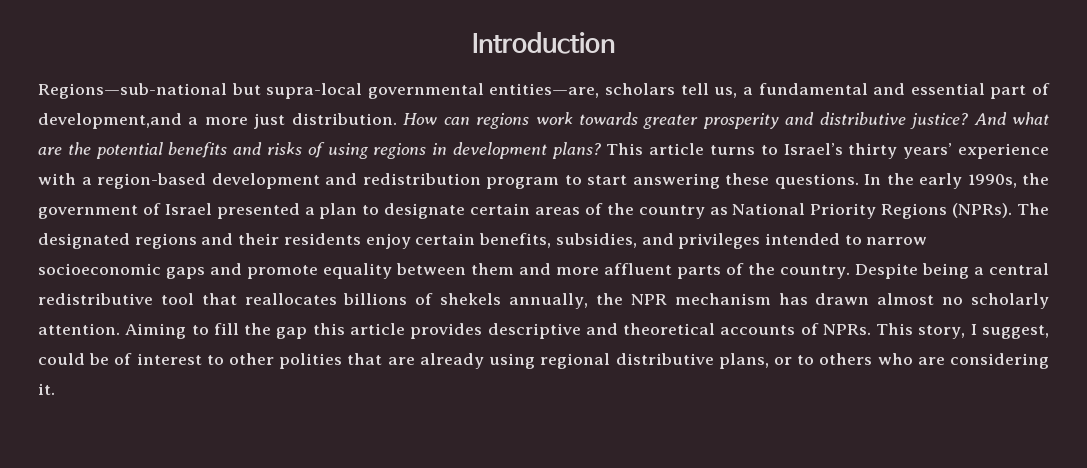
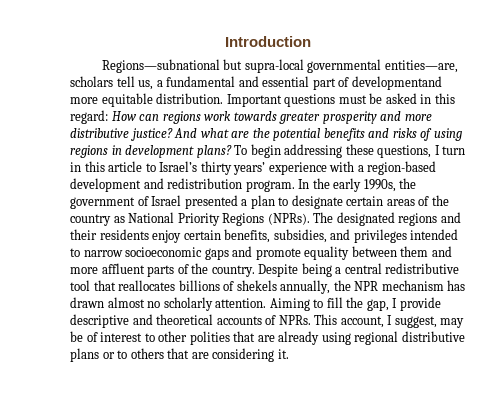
[38,83,227,99] Regions—sub-national -> [101,59,220,73] Regions—subnational
[38,113,397,129] development,and a more just distribution. -> [351,76,442,90] [70,93,455,107] [70,110,108,124] developmentand more equitable distribution. Important questions must be asked in this regard:
(815, 118) none -> [404,114,432,121] more
[606,143,756,155] This article turns -> [234,144,466,158] [70,161,143,172] To begin addressing these questions, I turn in this article
[486,173,859,189] program to start answering these questions. -> [245,180,295,192] program.
[276,323,483,339] gap this article provides -> [366,297,441,311] gap, I provide
[918,325,966,339] story, -> [340,316,384,328] account,
[38,353,85,365] could -> [440,318,465,328] may
[718,353,769,369] plans, -> [70,348,99,362] plans
[877,353,913,365] who -> [167,348,190,359] that

